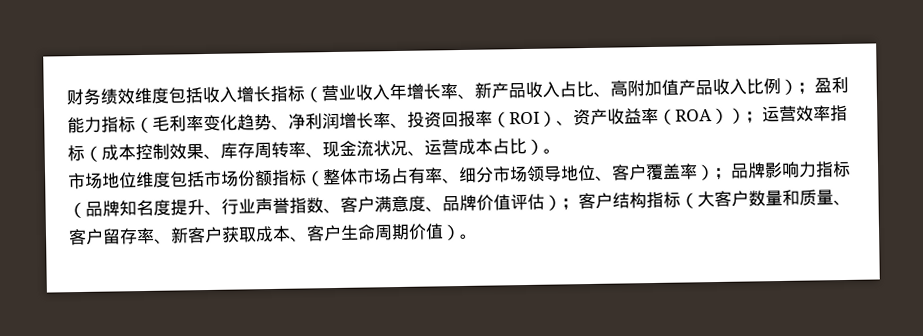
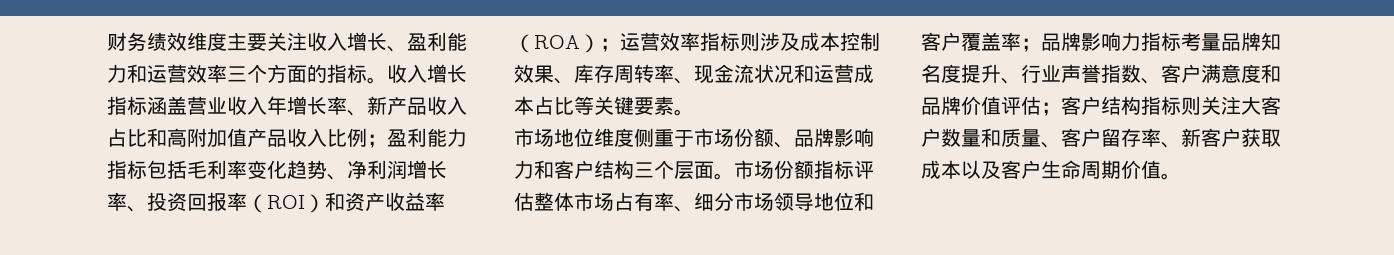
[168,87,203,104] 包括 -> [227,32,467,52] [107,64,387,84] 主要关注收入增长、盈利能力和运营效率三个方面的指标。
[304,86,322,103] （ -> [147,96,187,115] 涵盖
[593,91,611,97] 、 -> [147,128,167,147] 和
[780,78,798,95] ） -> (367, 137) none
[135,116,153,134] （ -> [147,160,187,179] 包括
[556,120,574,126] 、 -> [325,192,345,211] 和
[728,107,746,124] ） -> (600, 43) none
[84,145,102,162] （ -> [740,32,800,51] 则涉及
[407,150,425,156] 、 -> [794,64,814,83] 和
[526,138,544,155] ） -> [574,96,674,115] 等关键要素
[170,171,205,188] 包括 -> [634,128,874,148] [514,160,734,180] 侧重于市场份额、品牌影响力和客户结构三个层面。
[306,170,324,187] （ -> [854,160,874,179] [514,192,534,211] 评估
[595,175,613,181] 、 -> [854,192,874,211] 和
[696,164,715,181] ） -> (1021, 41) none
[68,201,86,219] （ -> [1181,32,1221,51] 考量
[425,206,443,212] 、 -> [1261,64,1281,83] 和
[544,194,562,211] ） -> (1041, 105) none
[680,192,698,209] （ -> [1181,96,1241,115] 则关注
[290,236,308,242] 、 -> [961,160,1001,179] 以及
[442,224,461,241] ） -> (1161, 169) none

